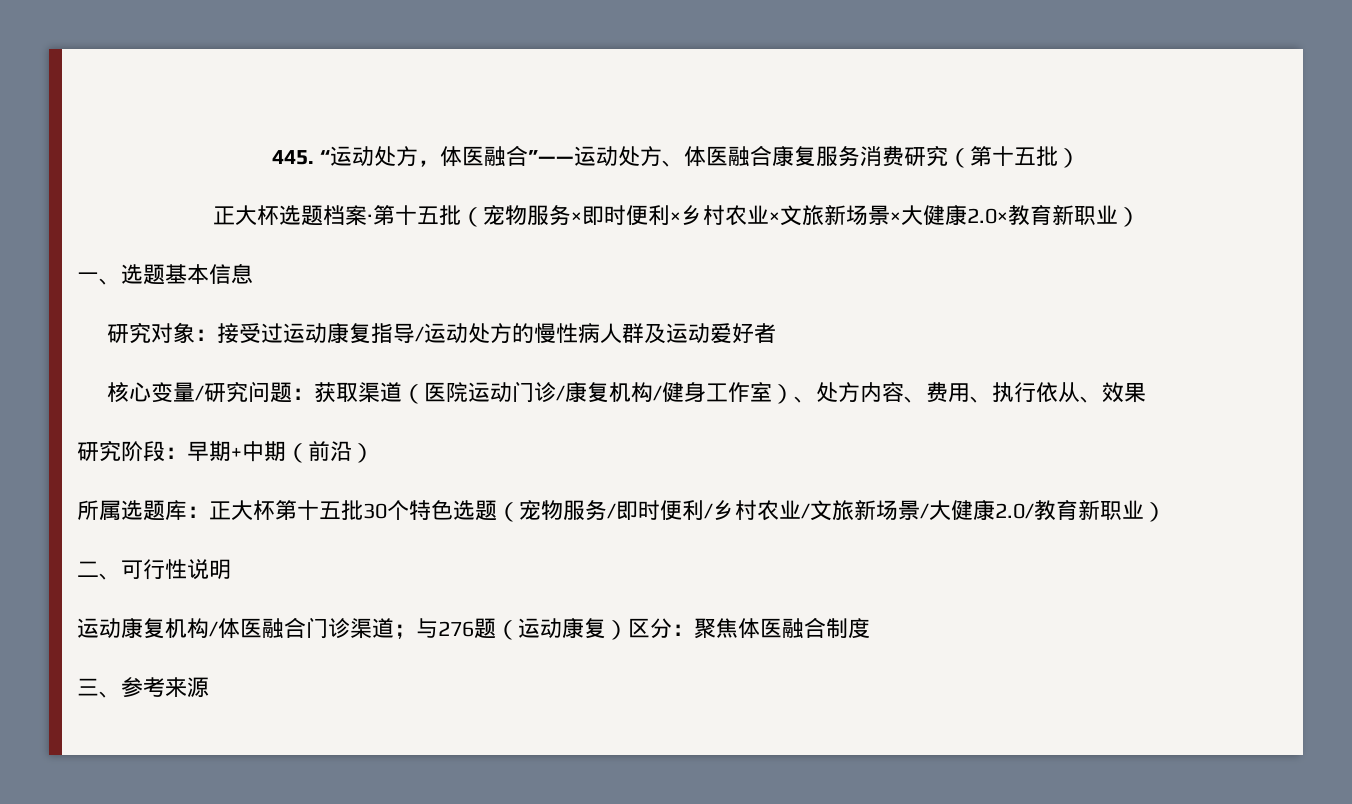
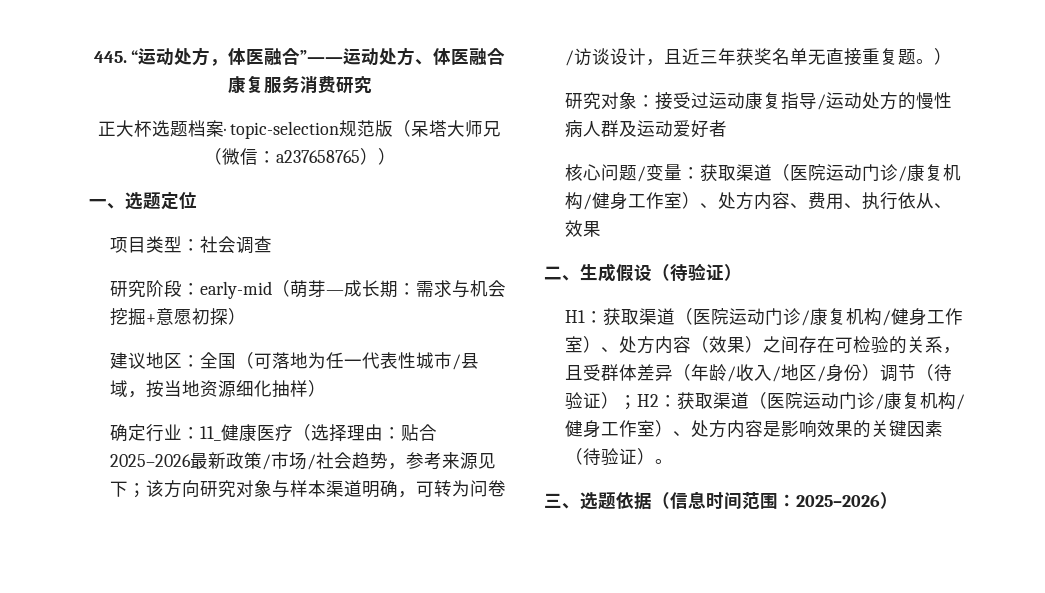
[947,146,1080,168] （第十五批） -> (372, 85) none
[372,205,1140,227] [77,263,253,285] 第十五批（宠物服务×即时便利×乡村农业×文旅新场景×大健康2.0×教育新职业） // 一、选题基本信息 -> [230,120,502,139] [203,148,396,165] [89,192,197,210] [109,236,272,254] [109,280,506,299] [109,308,246,326] [109,352,479,370] [109,380,326,398] [109,424,437,442] [109,452,496,470] [109,480,506,498] [564,48,952,66] topic-selection规范版（呆塔大师兄（微信：a237658765）） // 一、选题定位 // 项目类型：社会调查 // 研究阶段：early-mid（萌芽—成长期：需求与机会挖掘+意愿初探） // 建议地区：全国（可落地为任一代表性城市/县域，按当地资源细化抽样） // 确定行业：11_健康医疗（选择理由：贴合2025–2026最新政策/市场/社会趋势，参考来源见下；该方向研究对象与样本渠道明确，可转为问卷/访谈设计，且近三年获奖名单无直接重复题。）
[150,381,292,403] 变量/研究问题 -> [600,164,682,182] 问题/变量
[77,440,374,463] [77,500,1166,522] [77,559,231,580] [77,617,870,640] [77,677,209,698] 研究阶段：早期+中期（前沿） // 所属选题库：正大杯第十五批30个特色选题（宠物服务/即时便利/乡村农业/文旅新场景/大健康2.0/教育新职业） // 二、可行性说明 // 运动康复机构/体医融合门诊渠道；与276题（运动康复）区分：聚焦体医融合制度 // 三、参考来源 -> [544,263,742,282] [564,308,963,326] [564,336,961,354] [564,364,952,382] [564,392,965,410] [564,420,943,438] [564,448,673,466] [544,491,898,510] 二、生成假设（待验证） // H1：获取渠道（医院运动门诊/康复机构/健身工作室）、处方内容（效果）之间存在可检验的关系，且受群体差异（年龄/收入/地区/身份）调节（待验证）；H2：获取渠道（医院运动门诊/康复机构/健身工作室）、处方内容是影响效果的关键因素（待验证）。 // 三、选题依据（信息时间范围：2025–2026）

